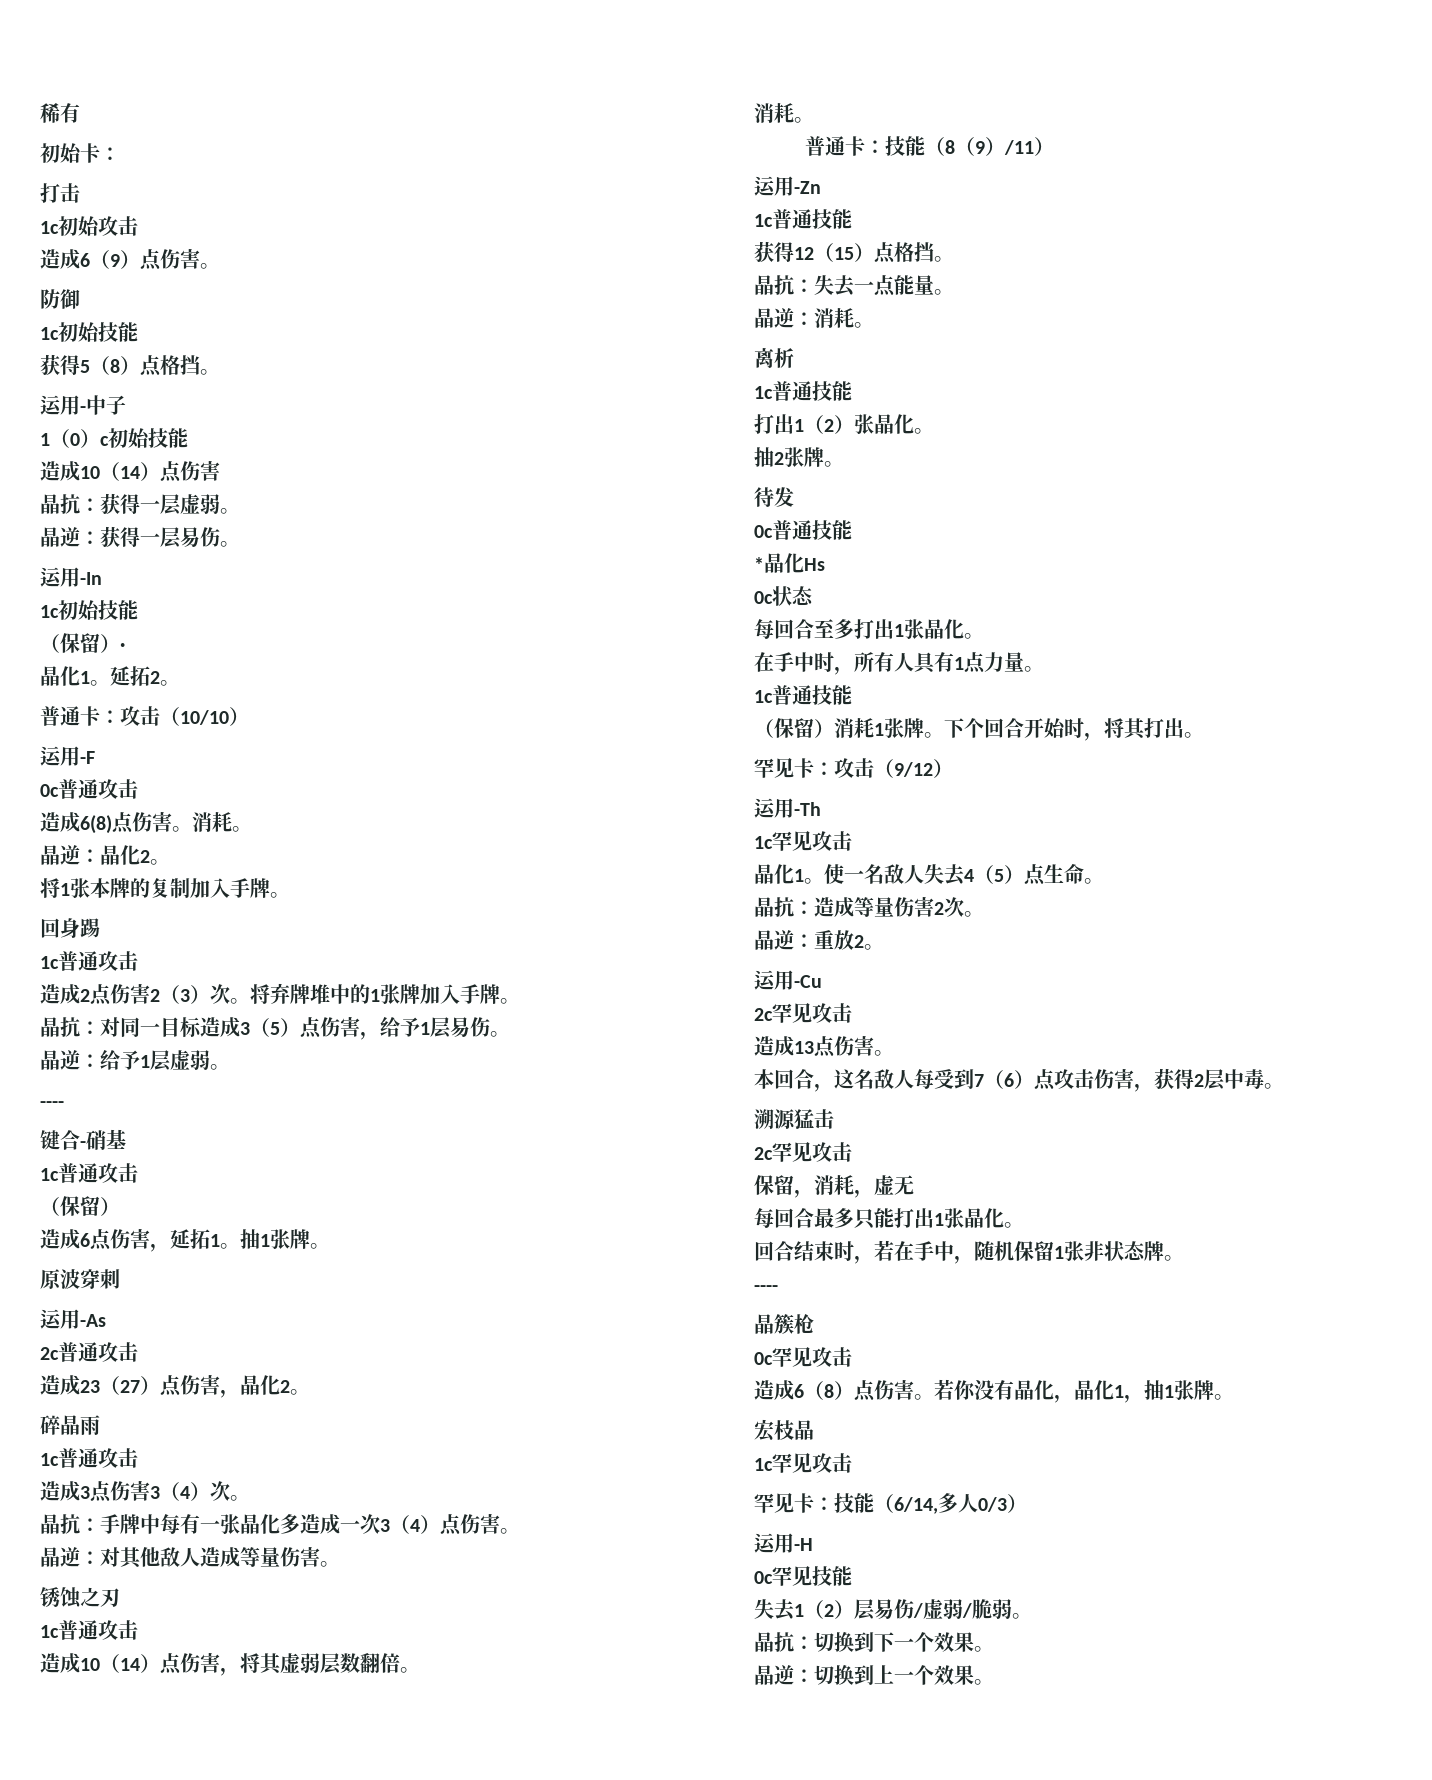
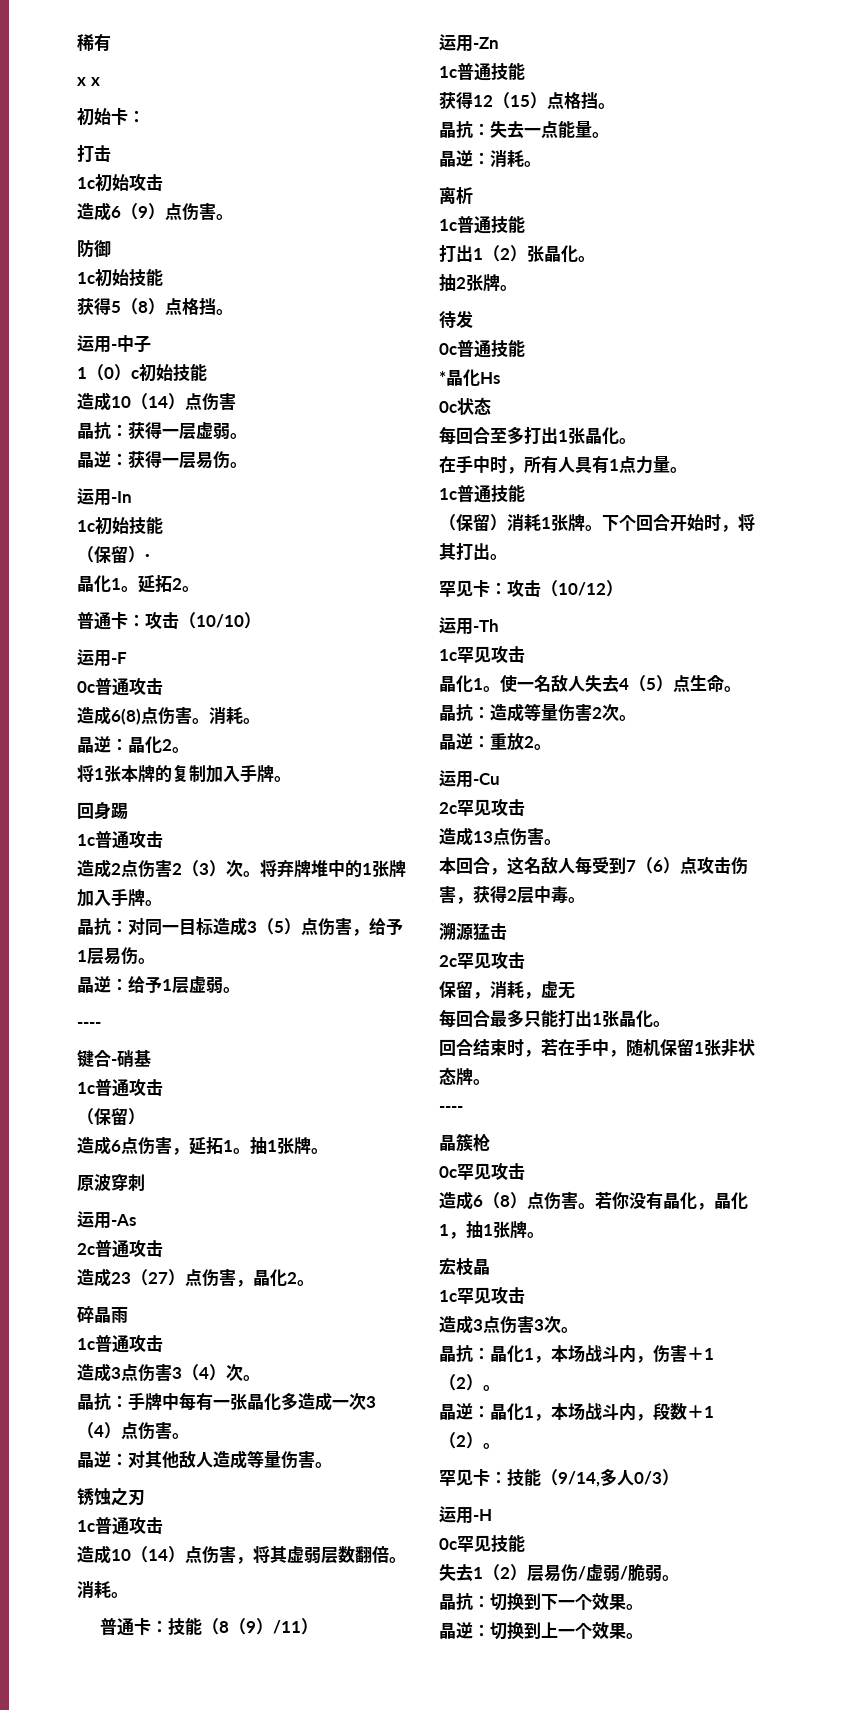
(80, 113) none -> [77,77,100,86] // x x
[894,762,933,777] 9/12 -> [558,582,606,596] 10/12
(852, 1463) none -> [439,1315,578,1334] [439,1344,714,1363] [439,1374,500,1391] [439,1403,714,1421] [439,1432,500,1449] // 造成3点伤害3次。 // 晶抗：晶化1，本场战斗内，伤害＋1（2）。 // 晶逆：晶化1，本场战斗内，段数＋1（2）。
[894,1497,938,1514] 6/14, -> [558,1471,600,1487] 9/14,

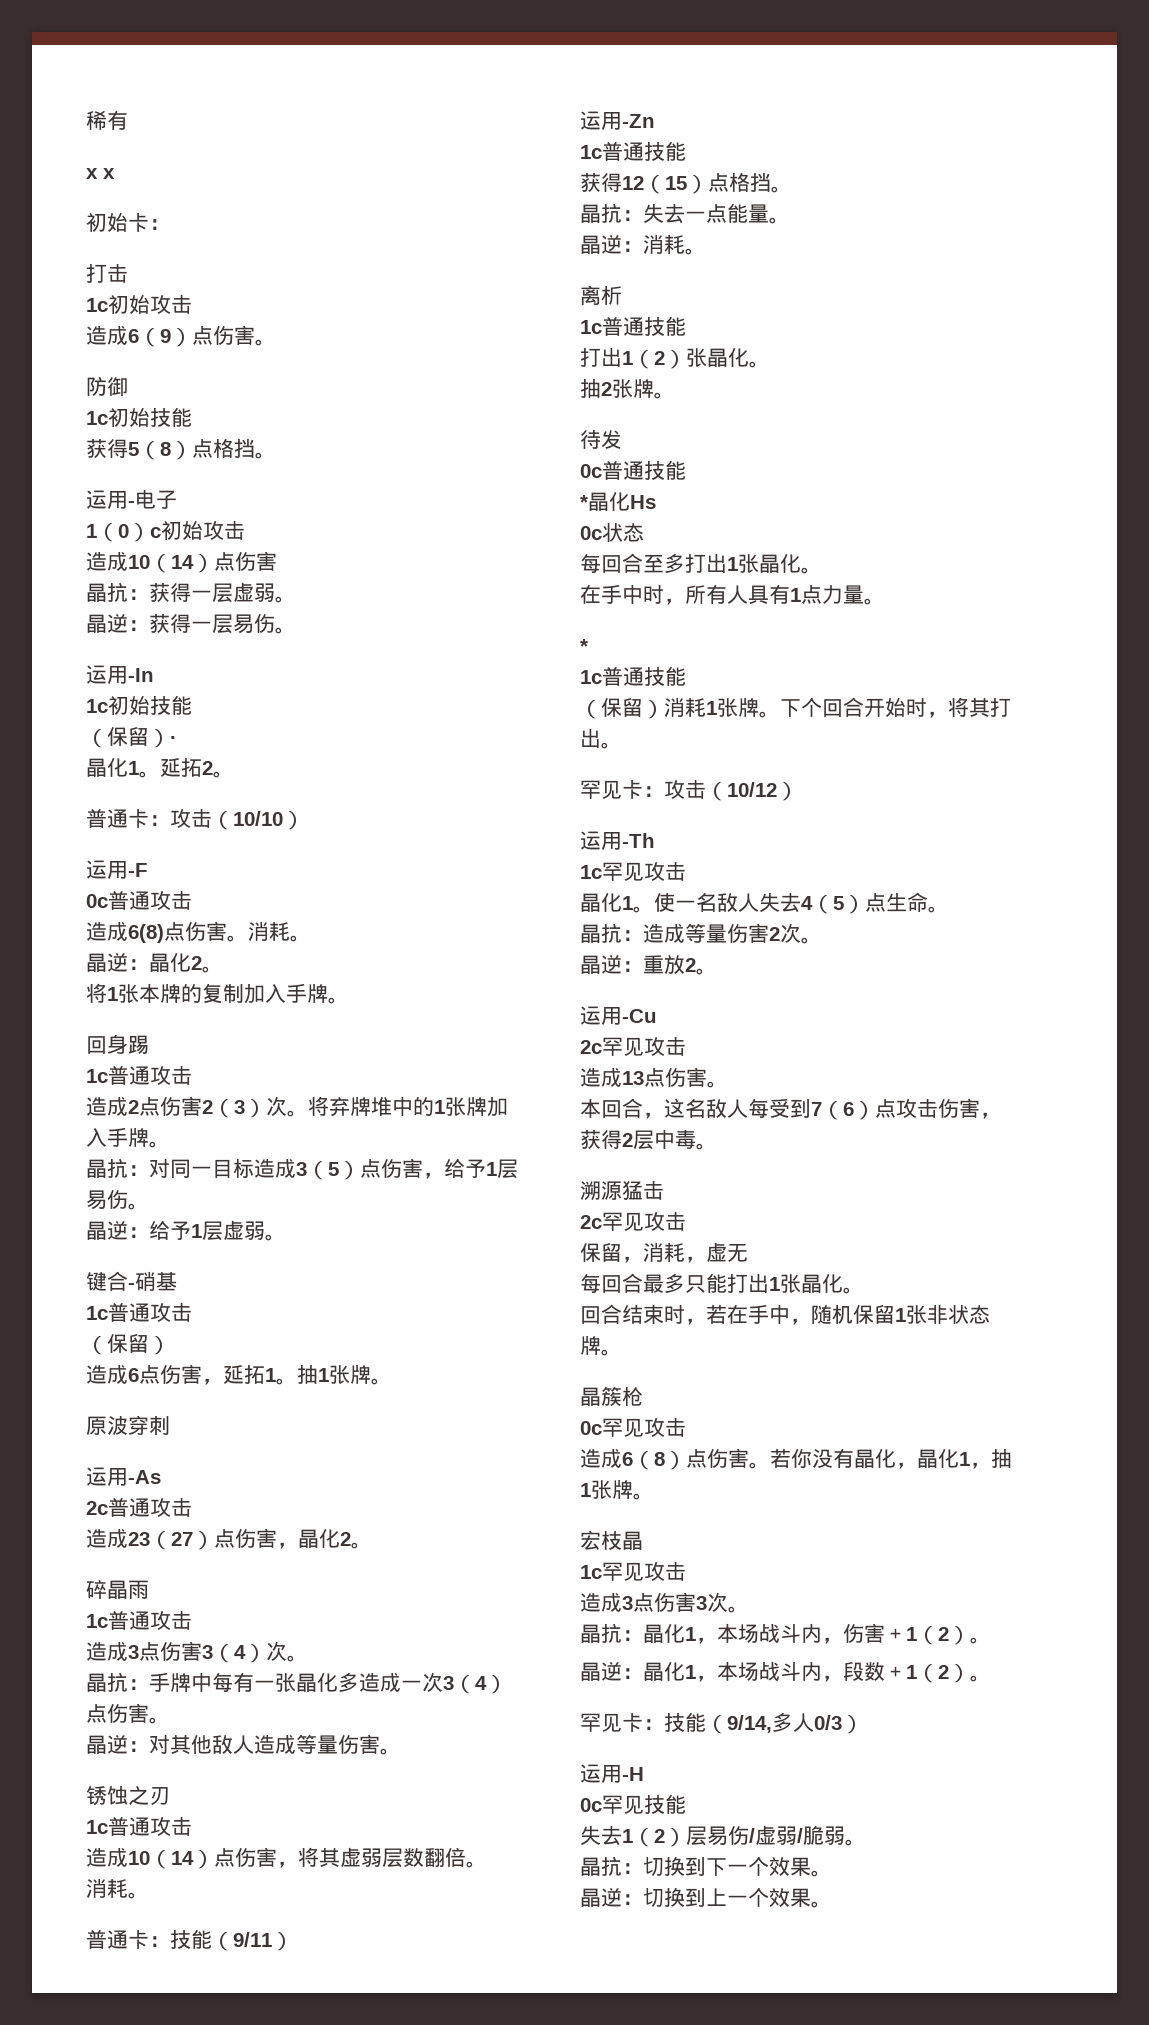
[117,335,134,352] 中 -> [135,490,156,509] 电
[173,363,207,381] 技能 -> [203,520,245,540] 攻击
[77,1022,101,1028] // ---- -> (286, 1237) none
[218,1618,301,1635] 8（9）/11 -> [233,1932,272,1947] 9/11
(687, 470) none -> [580,639,588,653] // *
[439,1106,463,1112] // ---- -> (622, 1352) none

